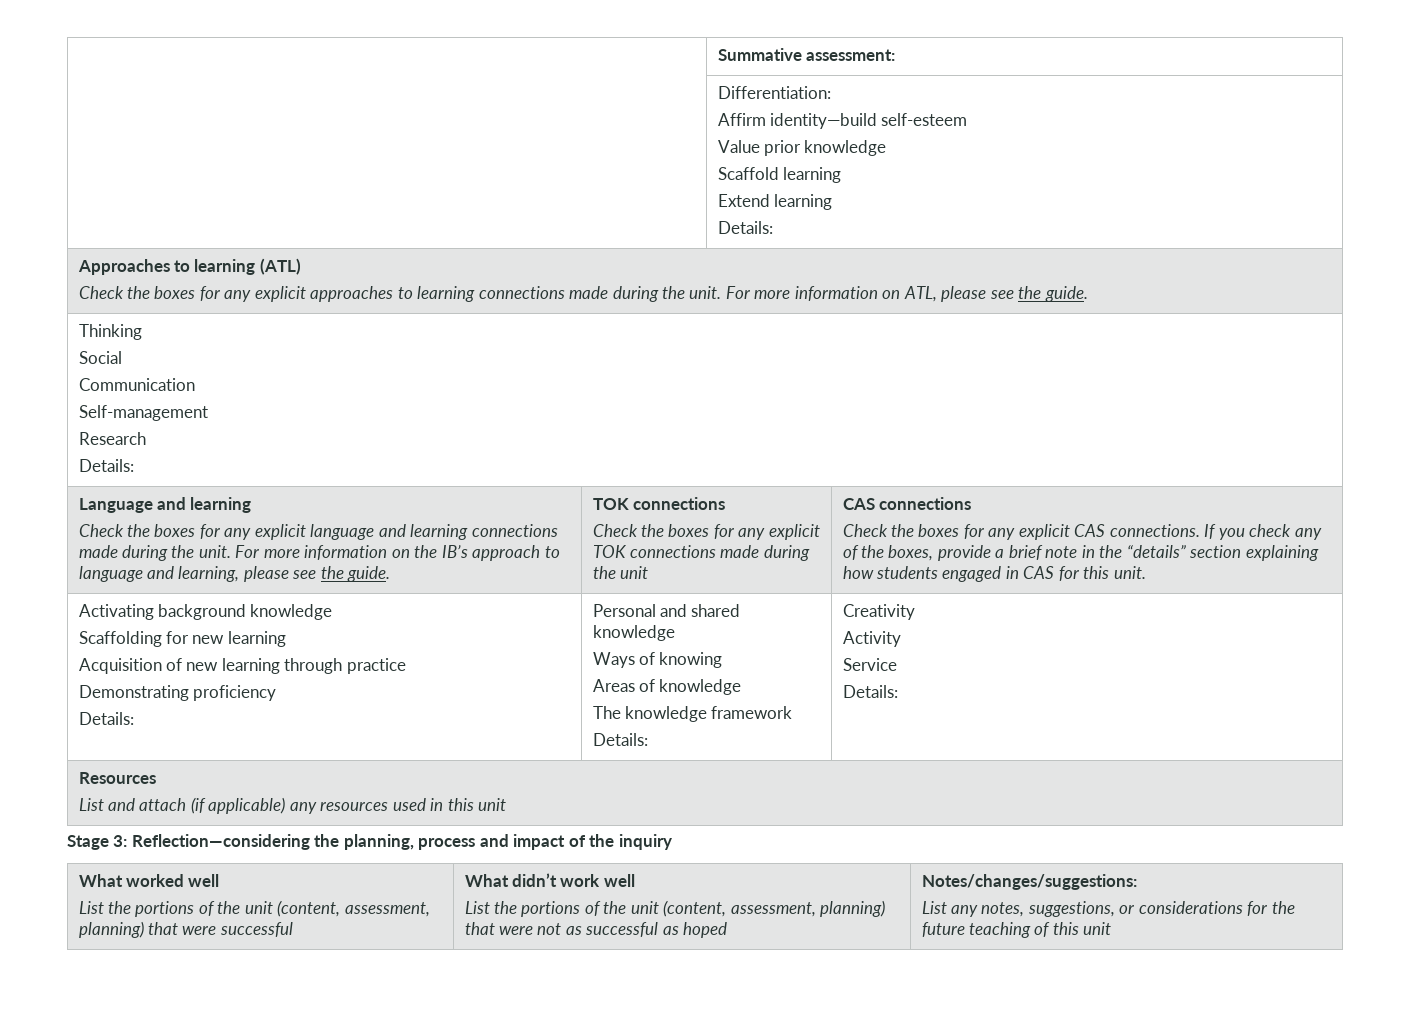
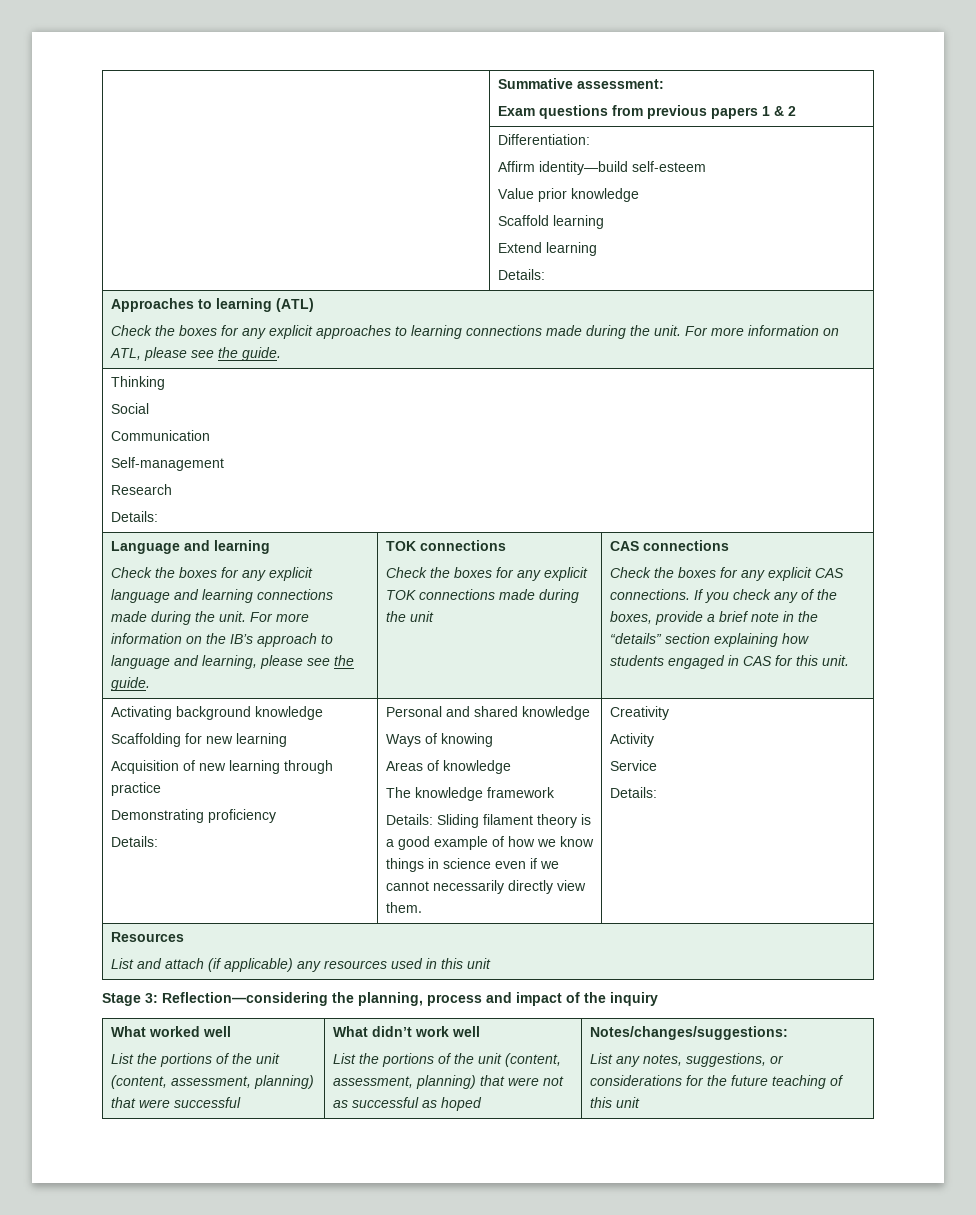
(896, 55) none -> [497,105,796,119] // Exam questions from previous papers 1 & 2
(648, 739) none -> [436,814,591,828] [385,836,594,850] [385,858,559,872] [385,880,586,894] [385,902,422,913] Sliding filament theory is a good example of how we know things in science even if we cannot necessarily directly view them.

